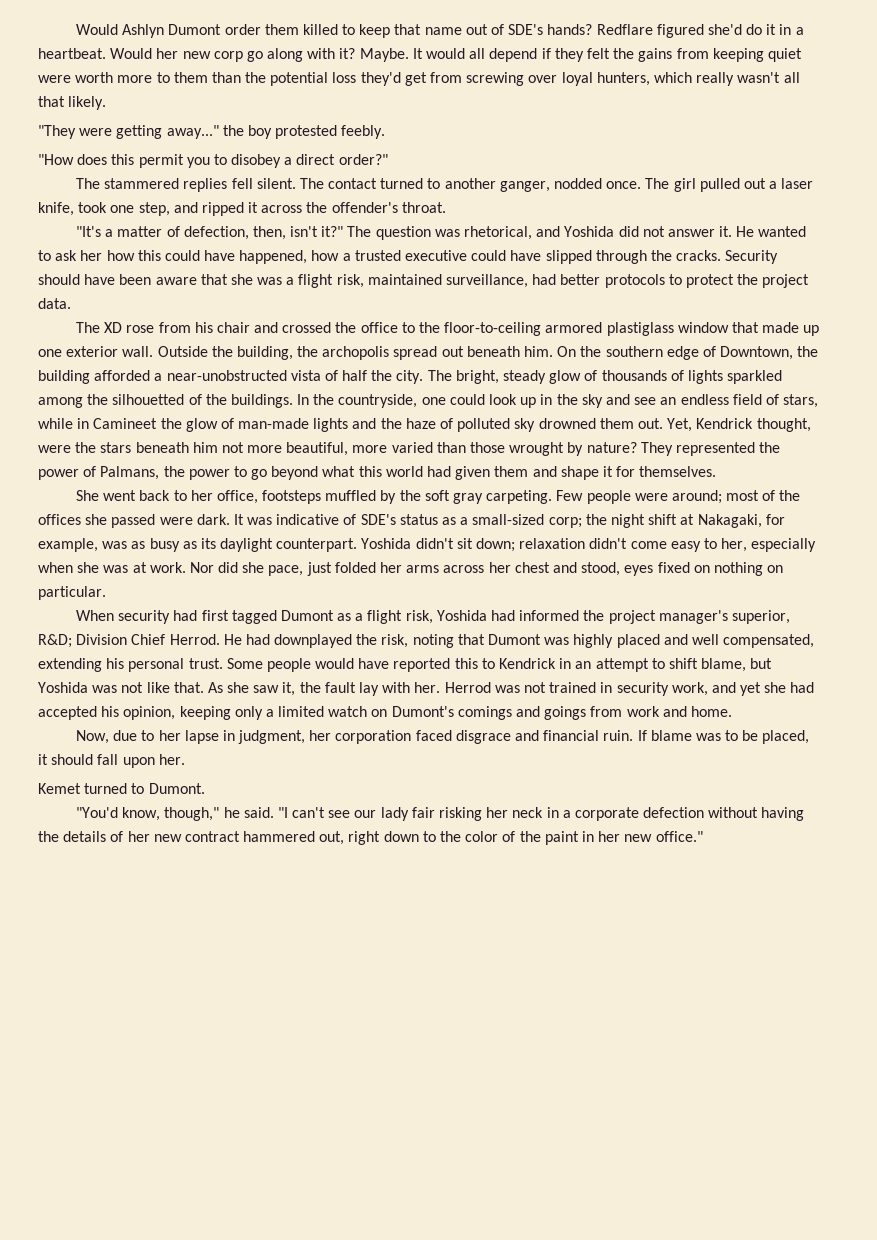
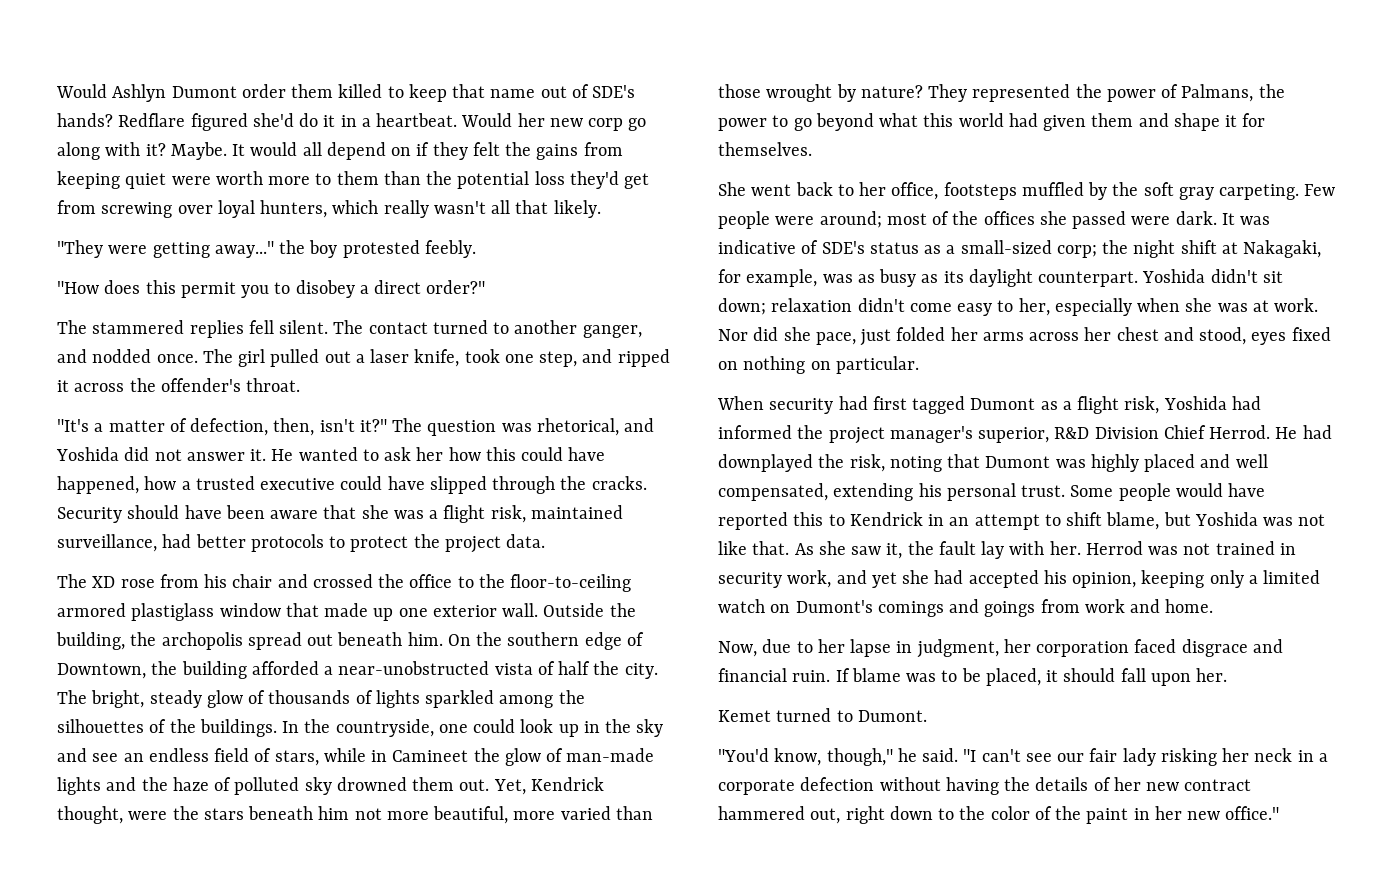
(538, 55) none -> [391,147,412,156] on
(550, 186) none -> [57,349,87,363] and
[112,394,185,405] silhouetted -> [57,719,144,733] silhouettes
[38,634,72,648] R&D; -> [1054,427,1090,439] R&D
[380,807,435,821] lady fair -> [1089,748,1156,766] fair lady

